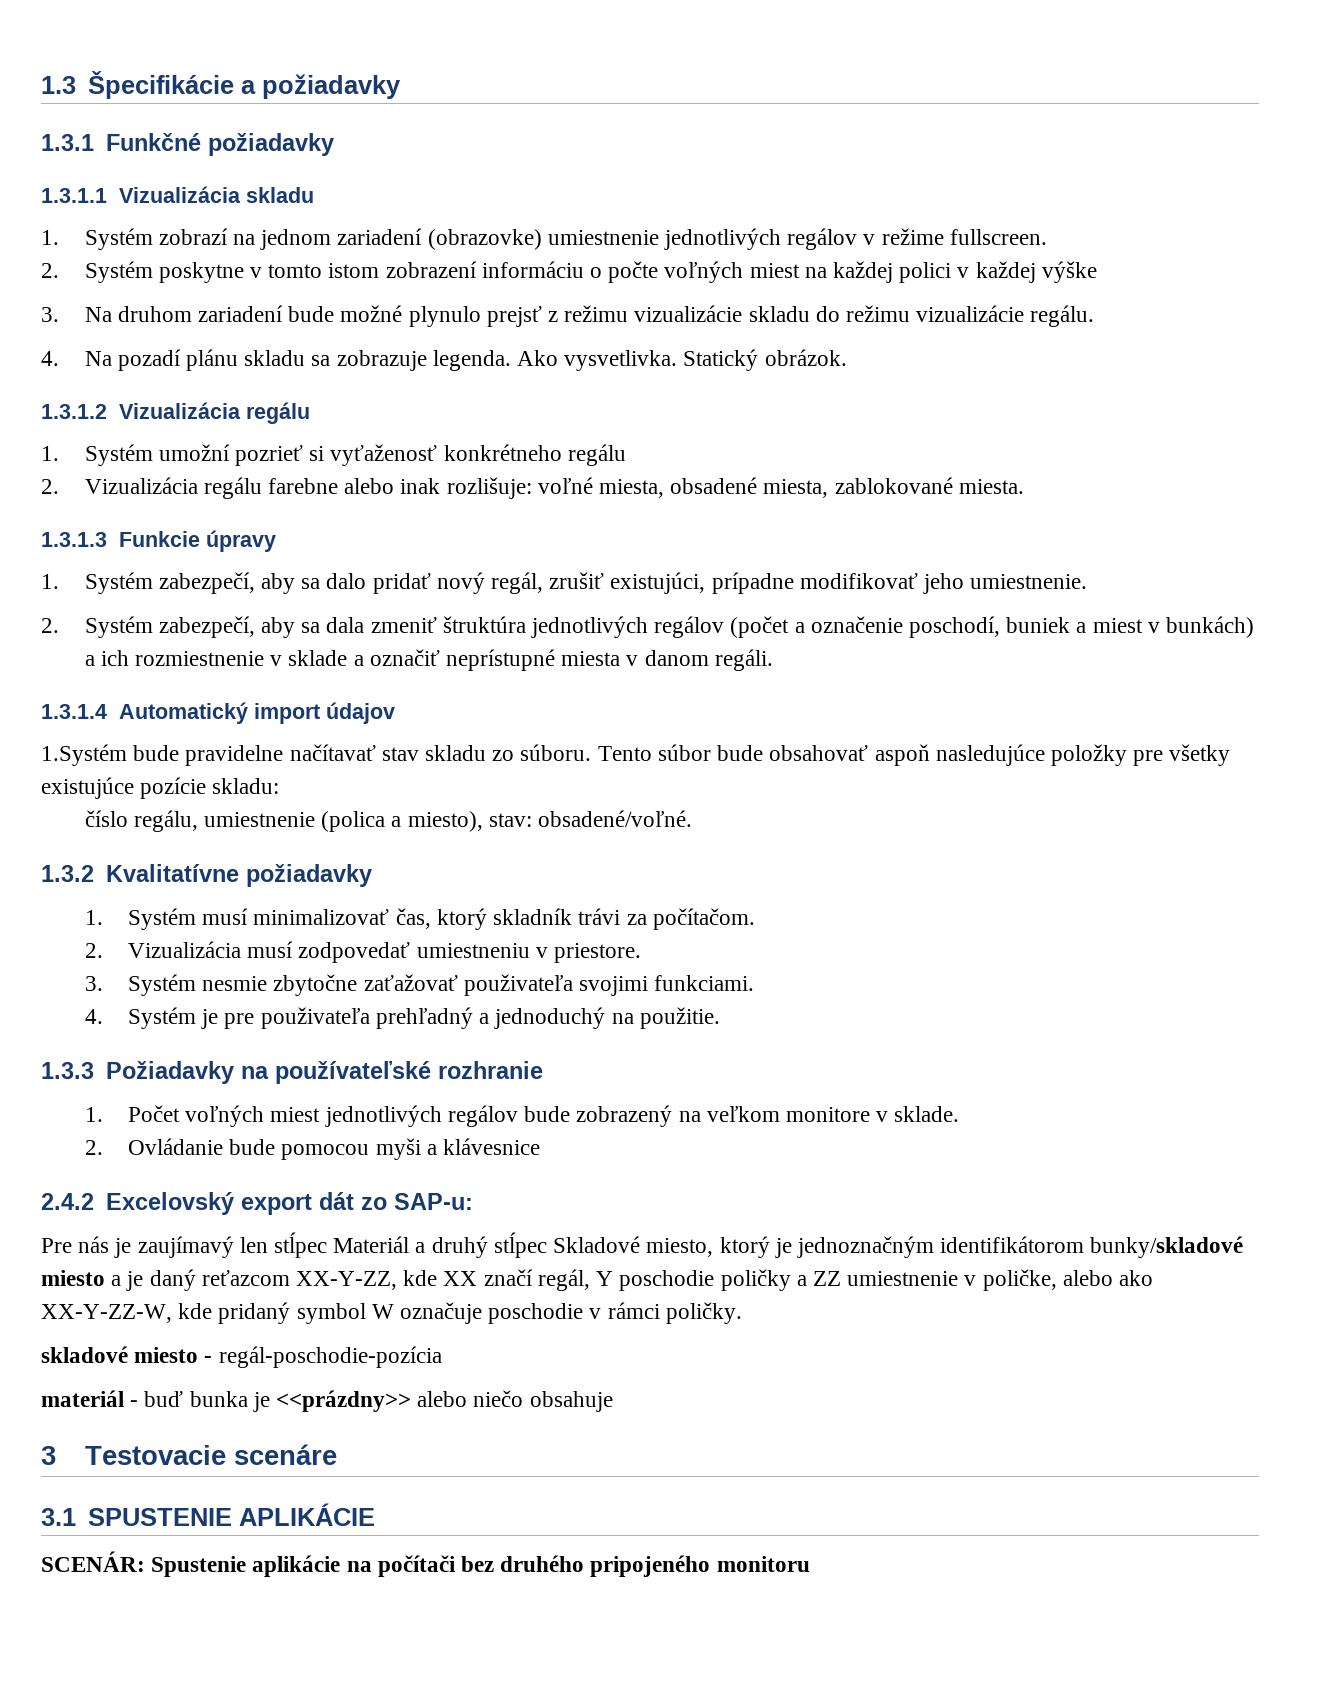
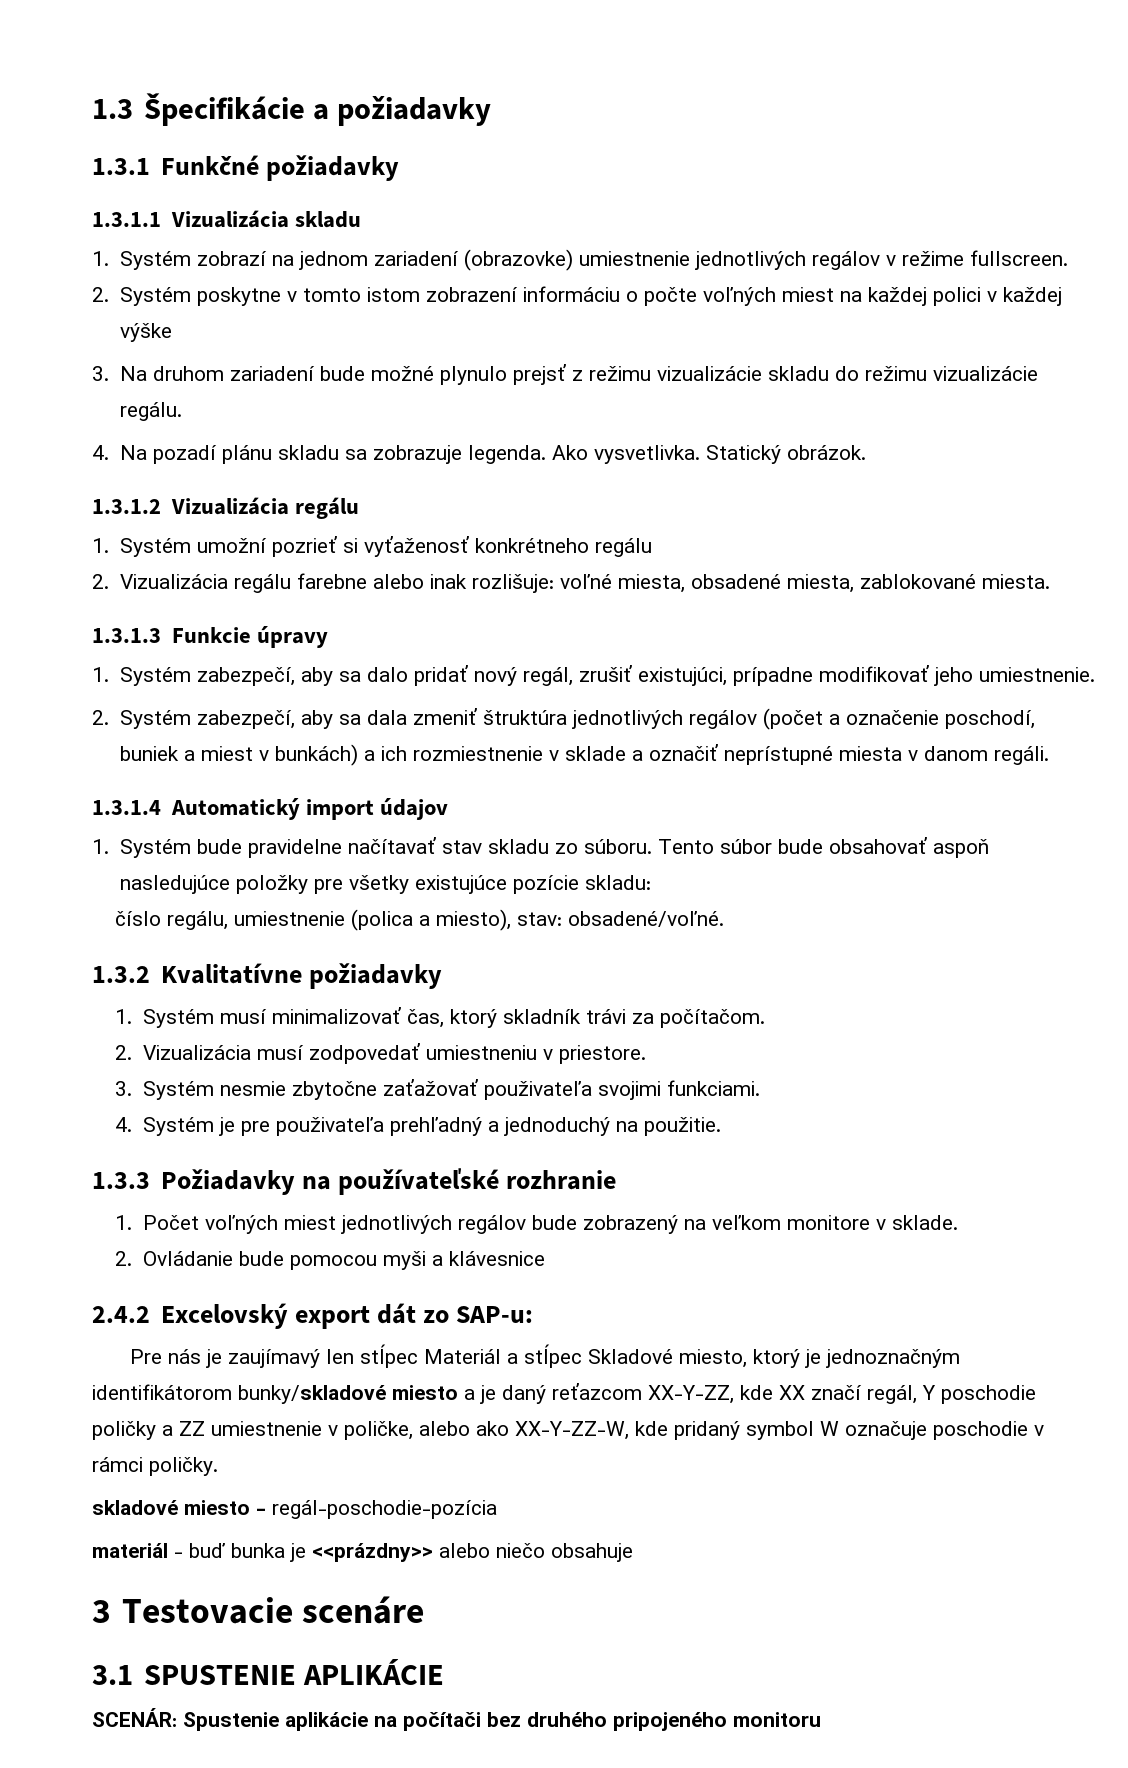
[41,744,127,766] 1.Systém -> [92,839,191,858] 1. Systém
[431,1236,488,1258] druhý -> (518, 1358) none

